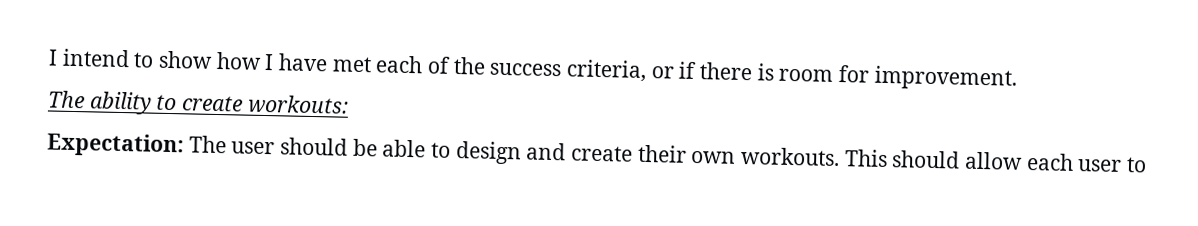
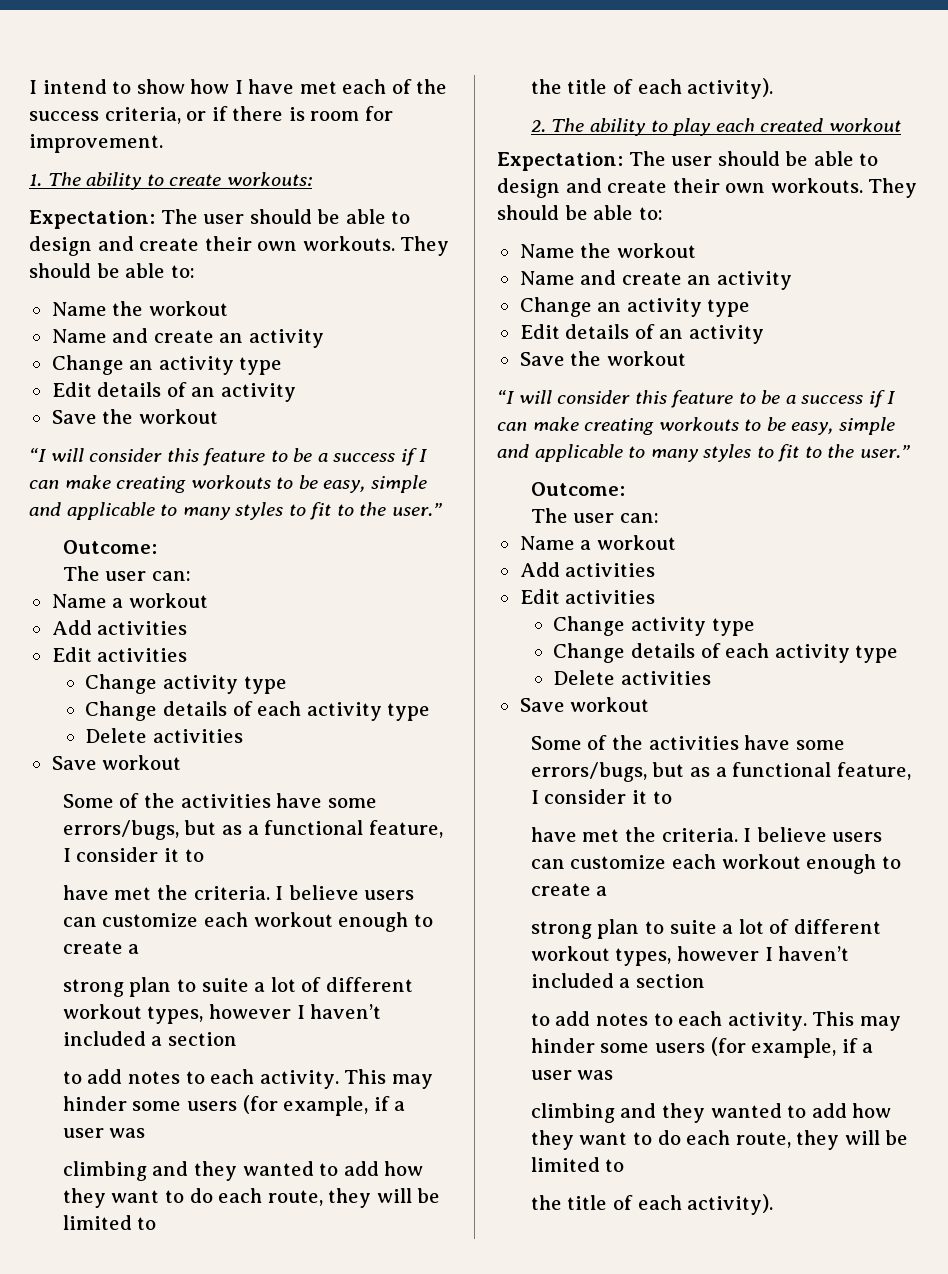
(1018, 78) none -> [29,174,42,186] 1.
[843,149,1148,173] This should allow each user to -> [400,236,450,256] [29,263,195,278] [51,301,228,316] [51,328,324,348] [51,355,283,375] [51,382,296,402] [51,409,218,424] [29,448,429,466] [29,475,427,493] [29,502,442,520] [62,540,157,554] [62,566,191,581] [51,593,208,608] [51,620,188,635] [51,647,188,662] [85,674,287,694] [85,701,431,721] [85,728,244,743] [51,755,182,770] [62,793,377,808] [62,820,443,840] [62,847,204,862] [62,885,415,900] [62,912,433,932] [62,941,140,954] [62,977,413,997] [62,1004,382,1024] [62,1031,237,1046] [62,1069,433,1089] [62,1095,406,1116] [62,1128,146,1138] [62,1161,424,1181] [62,1188,441,1208] [62,1215,157,1230] [530,78,774,99] [530,118,901,136] [497,151,879,171] [497,178,918,198] [497,205,663,220] [519,243,696,258] [519,270,792,290] [519,297,751,317] [519,324,764,344] [519,351,686,366] [497,390,897,408] [497,417,895,435] [497,444,910,462] [530,482,625,496] [530,508,659,523] [519,535,676,550] [519,562,656,577] [519,589,656,604] [553,616,755,636] [553,643,899,663] [553,670,712,685] [519,697,650,712] [530,735,845,750] [530,762,911,782] [530,789,672,804] [530,827,883,842] [530,854,901,874] [530,883,608,896] [530,919,881,939] [530,946,850,966] [530,973,705,988] [530,1011,901,1031] [530,1037,874,1058] [530,1070,614,1080] [530,1103,892,1123] [530,1130,909,1150] [530,1157,625,1172] [530,1194,774,1215] They should be able to: // Name the workout // Name and create an activity // Change an activity type // Edit details of an activity // Save the workout // “I will consider this feature to be a success if I can make creating workouts to be easy, simple and applicable to many styles to fit to the user.” // Outcome: // The user can: // Name a workout // Add activities // Edit activities // Change activity type // Change details of each activity type // Delete activities // Save workout // Some of the activities have some errors/bugs, but as a functional feature, I consider it to // have met the criteria. I believe users can customize each workout enough to create a // strong plan to suite a lot of different workout types, however I haven’t included a section // to add notes to each activity. This may hinder some users (for example, if a user was // climbing and they wanted to add how they want to do each route, they will be limited to // the title of each activity). // 2. The ability to play each created workout // Expectation: The user should be able to design and create their own workouts. They should be able to: // Name the workout // Name and create an activity // Change an activity type // Edit details of an activity // Save the workout // “I will consider this feature to be a success if I can make creating workouts to be easy, simple and applicable to many styles to fit to the user.” // Outcome: // The user can: // Name a workout // Add activities // Edit activities // Change activity type // Change details of each activity type // Delete activities // Save workout // Some of the activities have some errors/bugs, but as a functional feature, I consider it to // have met the criteria. I believe users can customize each workout enough to create a // strong plan to suite a lot of different workout types, however I haven’t included a section // to add notes to each activity. This may hinder some users (for example, if a user was // climbing and they wanted to add how they want to do each route, they will be limited to // the title of each activity).

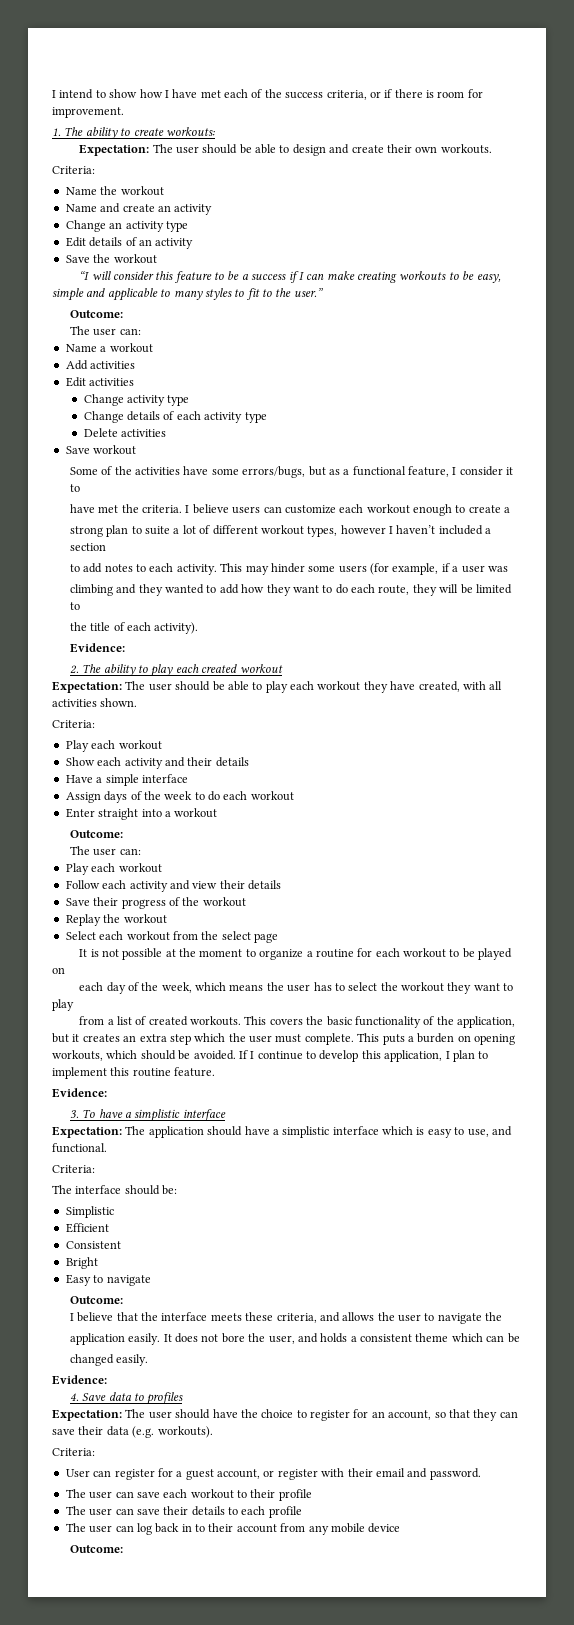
[400,236,450,256] [29,263,195,278] They should be able to: -> [52,166,95,174] // Criteria:
(774, 88) none -> [69,643,125,653] // Evidence:
[497,178,918,198] [497,205,663,220] [519,243,696,258] [519,270,792,290] [519,297,751,317] [519,324,764,344] [519,351,686,366] [497,390,897,408] [497,417,895,435] [497,444,910,462] [530,482,625,496] [530,508,659,523] [519,535,676,550] [519,562,656,577] [519,589,656,604] [553,616,755,636] [553,643,899,663] [553,670,712,685] [519,697,650,712] [530,735,845,750] [530,762,911,782] [530,789,672,804] [530,827,883,842] [530,854,901,874] [530,883,608,896] [530,919,881,939] [530,946,850,966] [530,973,705,988] [530,1011,901,1031] [530,1037,874,1058] [530,1070,614,1080] [530,1103,892,1123] [530,1130,909,1150] [530,1157,625,1172] [530,1194,774,1215] design and create their own workouts. They should be able to: // Name the workout // Name and create an activity // Change an activity type // Edit details of an activity // Save the workout // “I will consider this feature to be a success if I can make creating workouts to be easy, simple and applicable to many styles to fit to the user.” // Outcome: // The user can: // Name a workout // Add activities // Edit activities // Change activity type // Change details of each activity type // Delete activities // Save workout // Some of the activities have some errors/bugs, but as a functional feature, I consider it to // have met the criteria. I believe users can customize each workout enough to create a // strong plan to suite a lot of different workout types, however I haven’t included a section // to add notes to each activity. This may hinder some users (for example, if a user was // climbing and they wanted to add how they want to do each route, they will be limited to // the title of each activity). -> [265,681,503,693] [52,698,138,707] [52,720,95,728] [65,740,162,752] [65,757,249,769] [65,774,188,786] [65,791,294,803] [65,808,218,820] [69,830,123,838] [69,846,141,856] [65,863,162,875] [65,880,281,892] [65,897,246,909] [65,914,167,926] [65,931,278,943] [79,948,513,960] [52,967,65,974] [79,982,514,994] [52,999,74,1011] [79,1016,516,1028] [52,1033,515,1045] [52,1050,489,1062] [52,1067,216,1079] [52,1088,107,1098] [69,1109,226,1122] [52,1126,512,1138] [52,1143,107,1153] [52,1165,95,1173] [52,1185,178,1195] [65,1206,114,1218] [65,1223,109,1233] [65,1241,121,1249] [65,1257,98,1269] [65,1274,151,1286] [69,1296,123,1304] [69,1312,503,1324] [69,1333,520,1345] [69,1354,149,1366] [52,1375,107,1385] [69,1392,184,1405] [52,1409,518,1421] [52,1426,213,1438] [52,1448,95,1456] [65,1468,481,1480] [65,1489,312,1501] [65,1506,302,1518] [65,1523,401,1535] [69,1545,123,1553] play each workout they have created, with all activities shown. // Criteria: // Play each workout // Show each activity and their details // Have a simple interface // Assign days of the week to do each workout // Enter straight into a workout // Outcome: // The user can: // Play each workout // Follow each activity and view their details // Save their progress of the workout // Replay the workout // Select each workout from the select page // It is not possible at the moment to organize a routine for each workout to be played on // each day of the week, which means the user has to select the workout they want to play // from a list of created workouts. This covers the basic functionality of the application, but it creates an extra step which the user must complete. This puts a burden on opening workouts, which should be avoided. If I continue to develop this application, I plan to implement this routine feature. // Evidence: // 3. To have a simplistic interface // Expectation: The application should have a simplistic interface which is easy to use, and functional. // Criteria: // The interface should be: // Simplistic // Efficient // Consistent // Bright // Easy to navigate // Outcome: // I believe that the interface meets these criteria, and allows the user to navigate the // application easily. It does not bore the user, and holds a consistent theme which can be // changed easily. // Evidence: // 4. Save data to profiles // Expectation: The user should have the choice to register for an account, so that they can save their data (e.g. workouts). // Criteria: // User can register for a guest account, or register with their email and password. // The user can save each workout to their profile // The user can save their details to each profile // The user can log back in to their account from any mobile device // Outcome:

